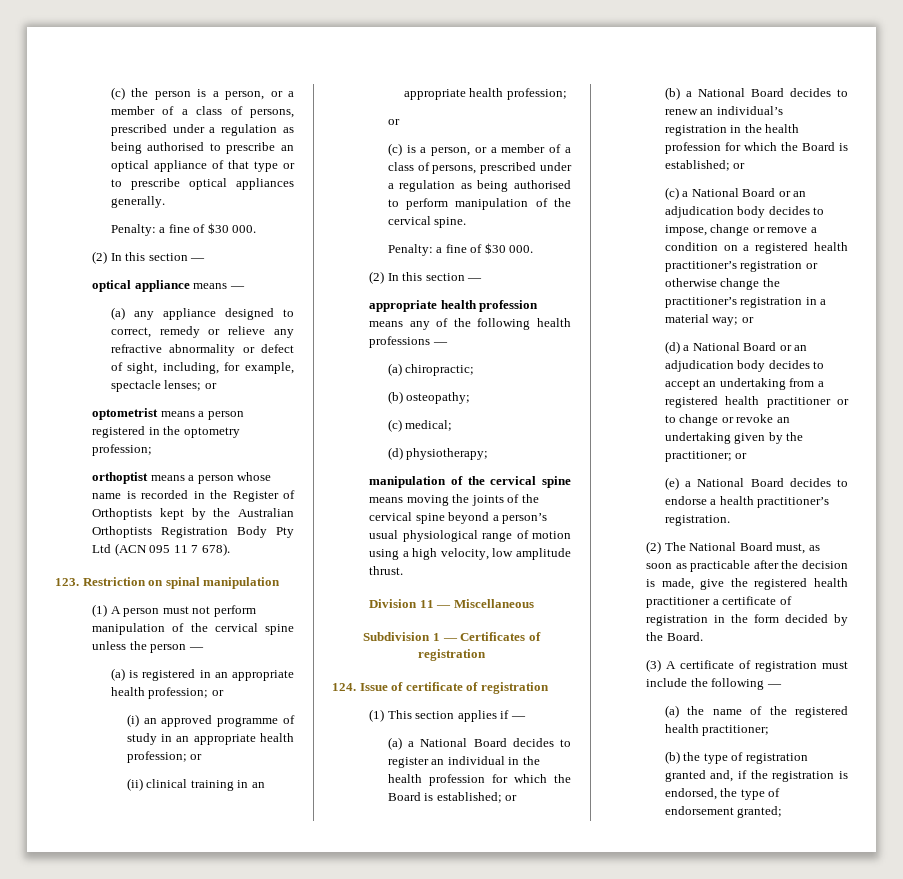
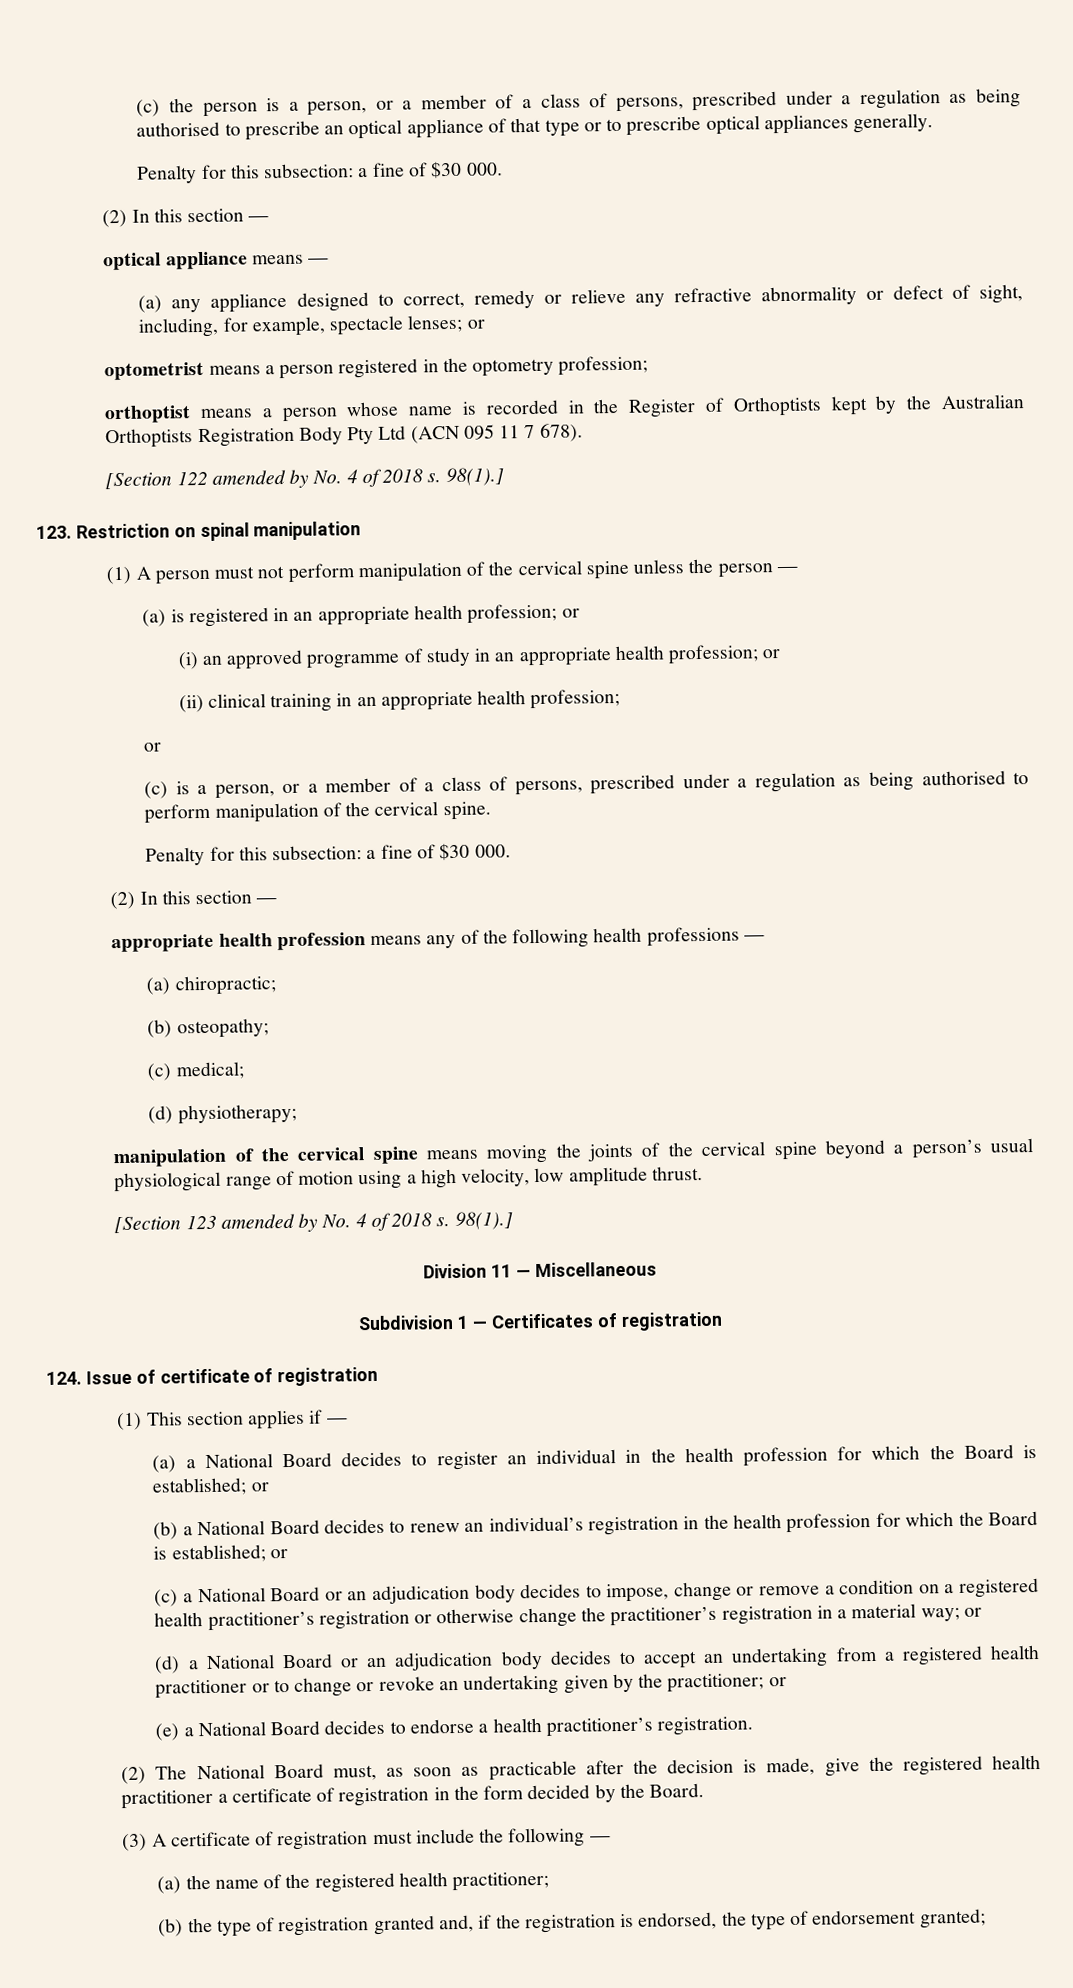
[110,224,156,236] Penalty: -> [136,163,355,184] Penalty for this subsection:
(230, 549) none -> [105,467,504,490] // [Section 122 amended by No. 4 of 2018 s. 98(1).]
[387,244,433,256] Penalty: -> [145,845,363,866] Penalty for this subsection:
(404, 570) none -> [114,1211,513,1234] // [Section 123 amended by No. 4 of 2018 s. 98(1).]

